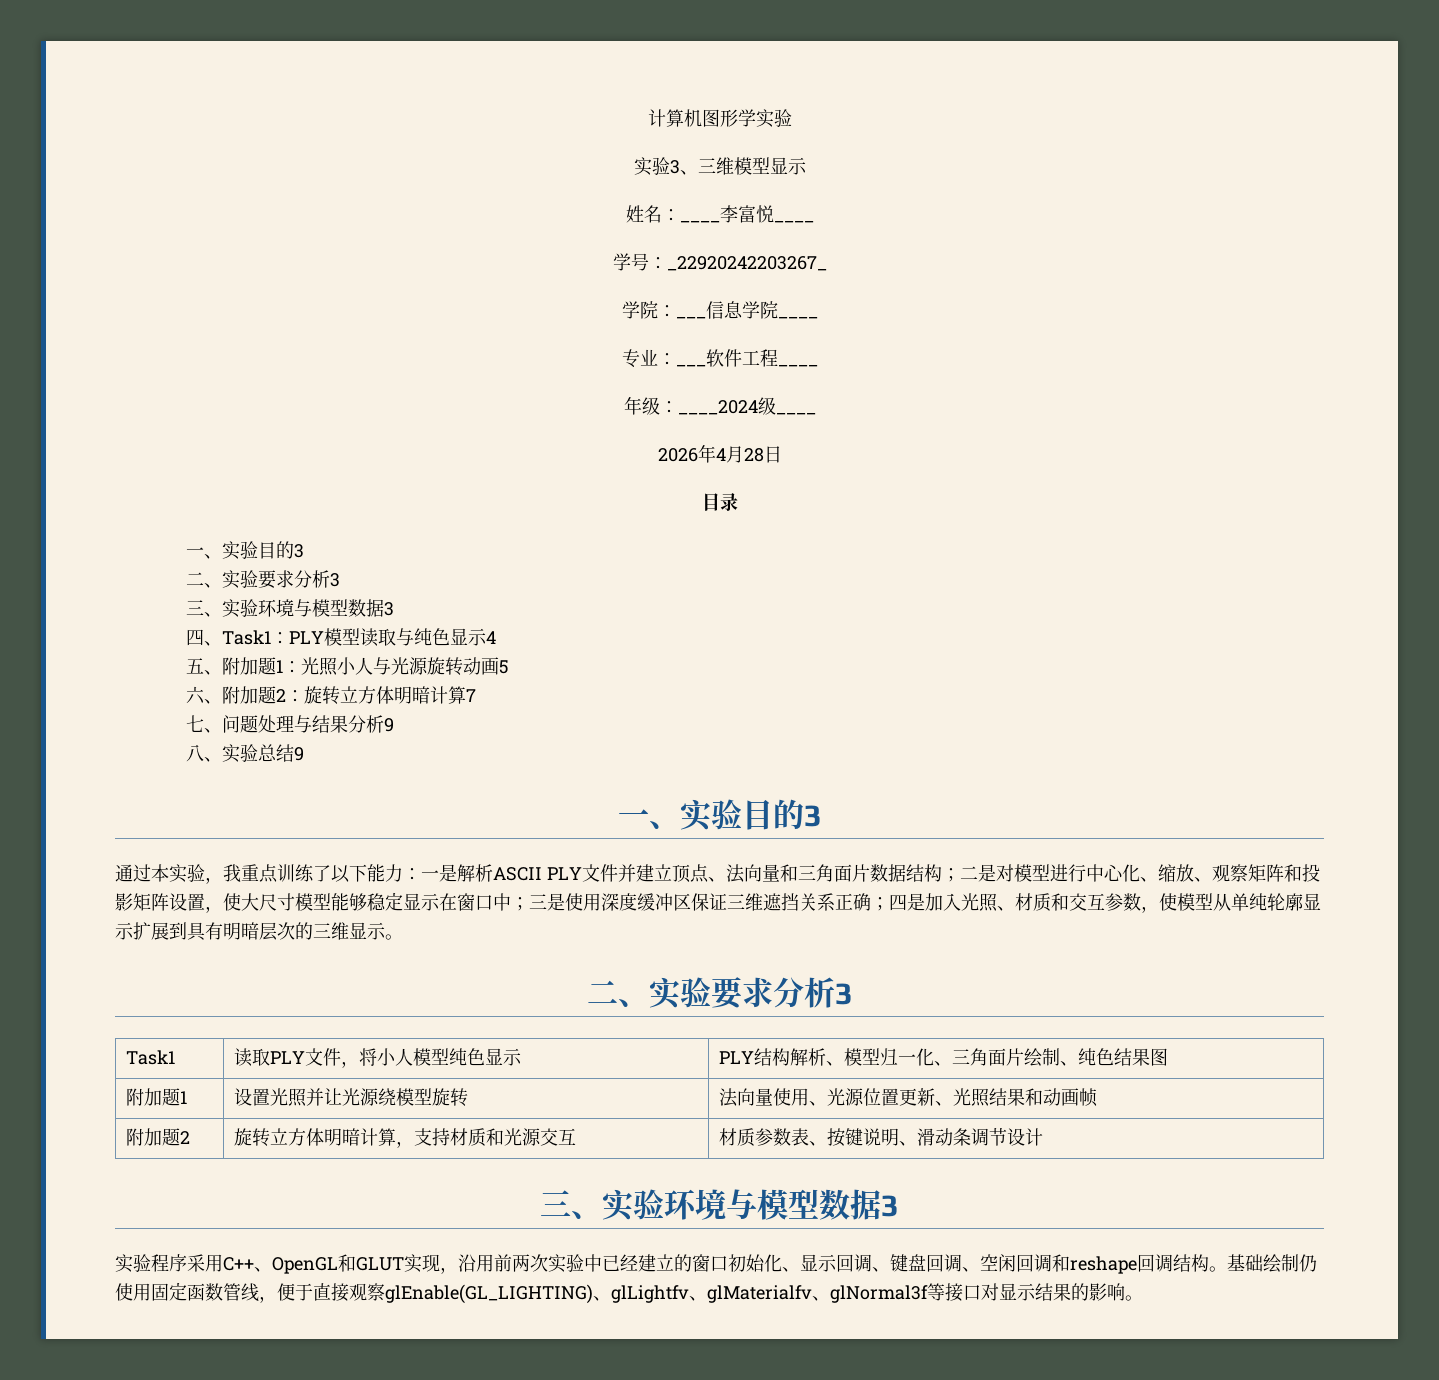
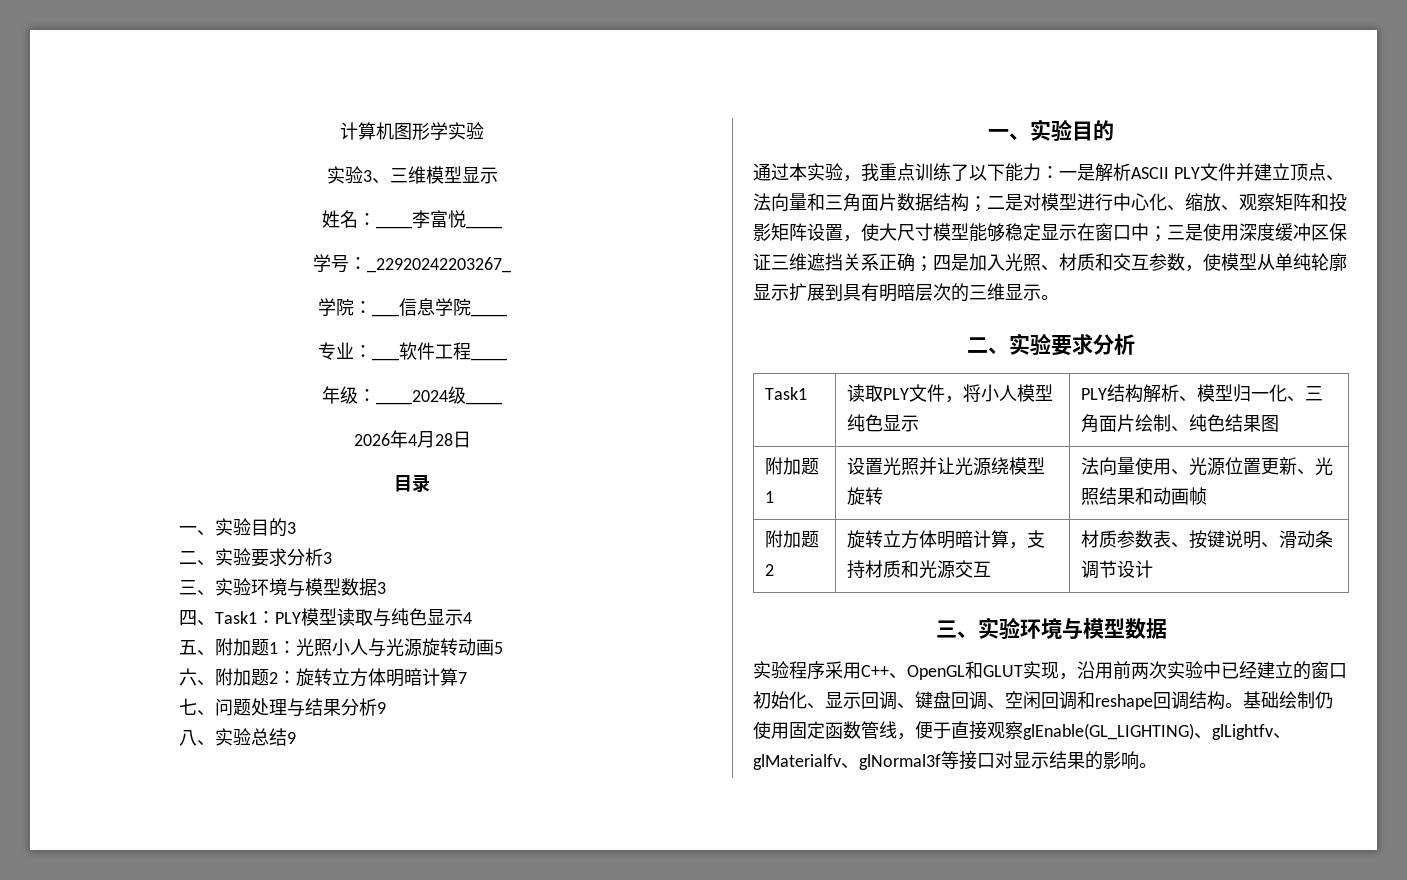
[803,805,822,827] 3 -> (1114, 130) none
[834,983,853,1005] 3 -> (1135, 344) none
[881,1195,899,1217] 3 -> (1167, 628) none

